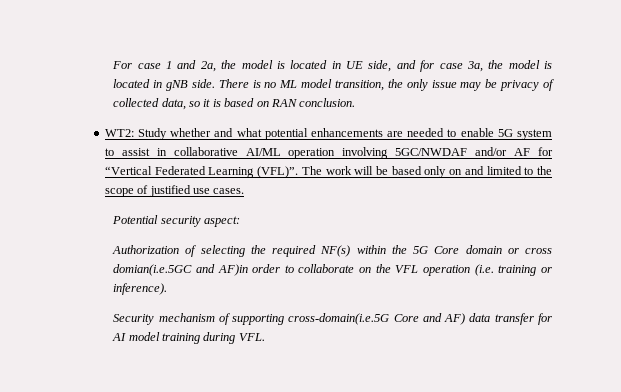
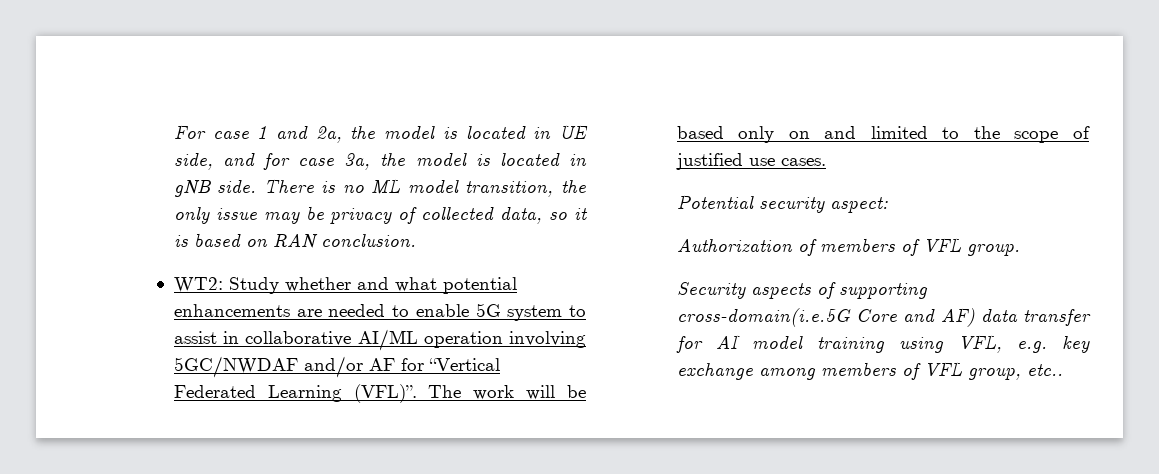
[200,245,552,257] [113,264,553,276] [113,283,168,295] selecting the required NF(s) within the 5G Core domain or cross domian(i.e.5GC and AF)in order to collaborate on the VFL operation (i.e. training or inference). -> [819,238,1020,256] members of VFL group.
[158,313,215,322] mechanism -> [750,283,811,299] aspects
[203,332,265,344] during VFL. -> [898,335,1090,353] [676,362,1063,380] using VFL, e.g. key exchange among members of VFL group, etc..

